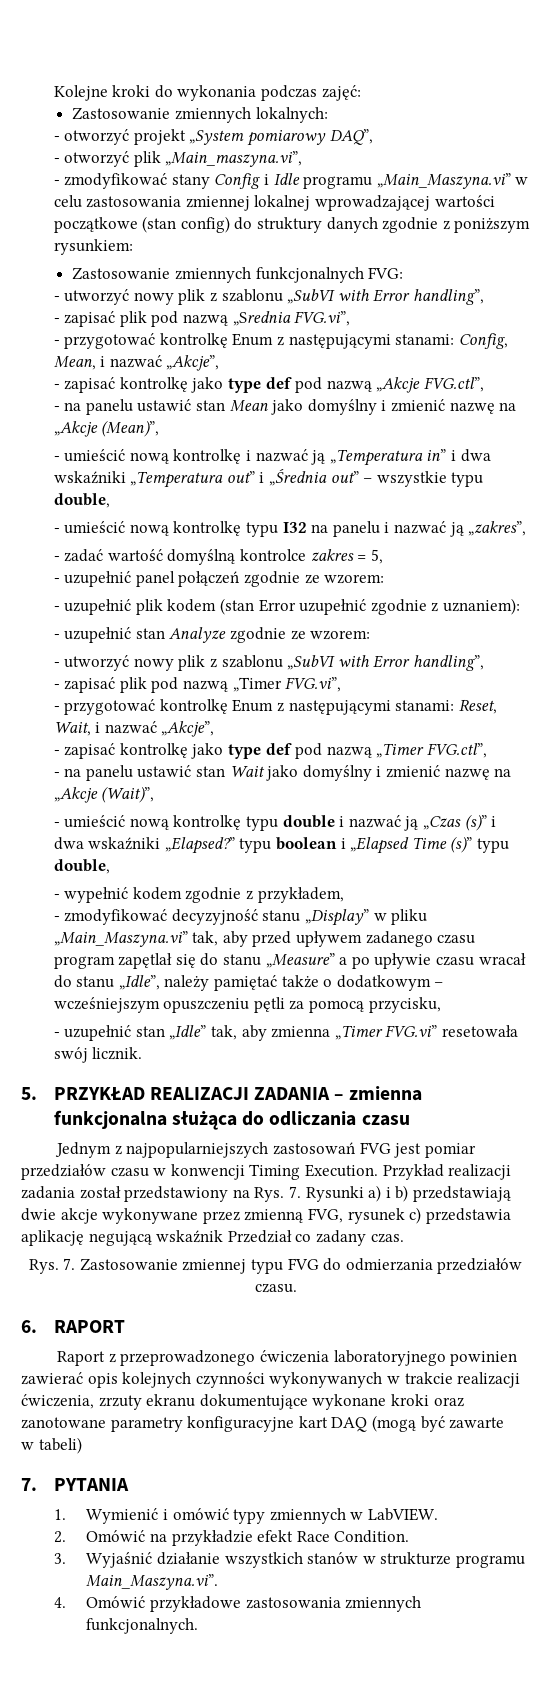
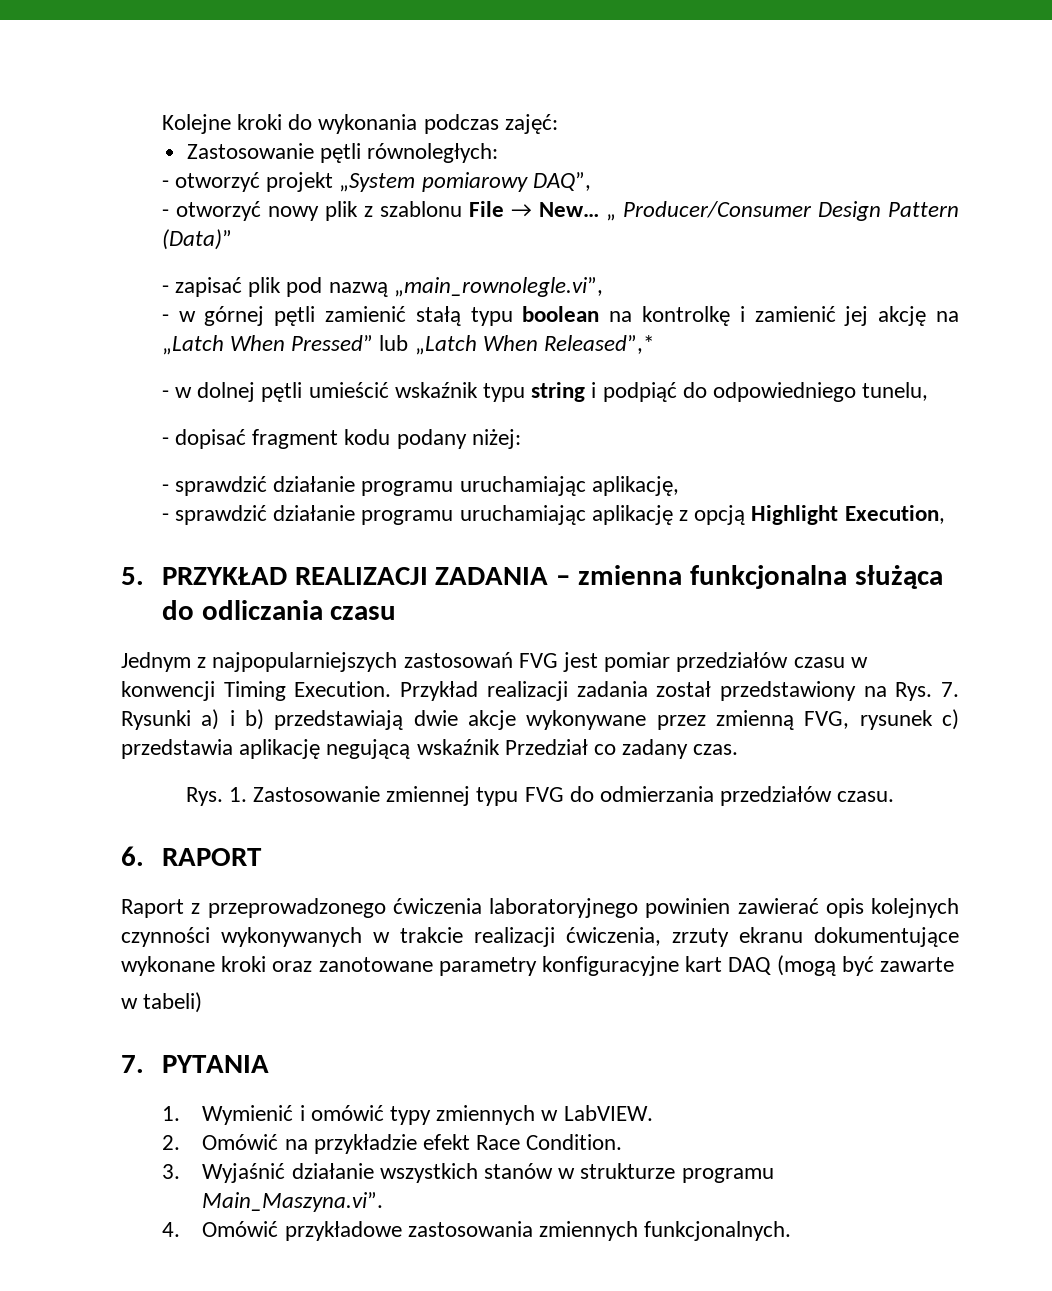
[174,107,328,123] zmiennych lokalnych: -> [320,143,499,163] pętli równoległych:
[133,151,303,167] [53,173,529,189] [53,195,495,211] [53,216,531,233] [53,239,133,255] [72,267,404,283] [53,289,484,305] [53,311,351,327] [53,333,508,349] [53,355,220,371] [53,377,484,393] [53,399,517,415] [53,420,160,437] [53,449,491,466] [53,468,484,488] [53,493,110,508] [53,521,527,537] [53,549,383,565] [53,571,385,587] [53,598,520,615] [53,627,371,643] [53,655,484,671] [53,677,342,693] [53,699,497,715] [53,721,215,737] [53,743,487,759] [53,765,512,781] [53,786,155,803] [53,814,497,831] [53,836,509,854] [53,859,110,874] [53,887,344,903] [53,909,428,926] [53,931,476,947] [53,953,526,969] [53,975,444,991] [53,997,441,1013] [53,1025,518,1041] [53,1047,143,1063] plik „Main_maszyna.vi”, // - zmodyfikować stany Config i Idle programu „Main_Maszyna.vi” w celu zastosowania zmiennej lokalnej wprowadzającej wartości początkowe (stan config) do struktury danych zgodnie z poniższym rysunkiem: // Zastosowanie zmiennych funkcjonalnych FVG: // - utworzyć nowy plik z szablonu „SubVI with Error handling”, // - zapisać plik pod nazwą „Srednia FVG.vi”, // - przygotować kontrolkę Enum z następującymi stanami: Config, Mean, i nazwać „Akcje”, // - zapisać kontrolkę jako type def pod nazwą „Akcje FVG.ctl”, // - na panelu ustawić stan Mean jako domyślny i zmienić nazwę na „Akcje (Mean)”, // - umieścić nową kontrolkę i nazwać ją „Temperatura in” i dwa wskaźniki „Temperatura out” i „Średnia out” – wszystkie typu double, // - umieścić nową kontrolkę typu I32 na panelu i nazwać ją „zakres”, // - zadać wartość domyślną kontrolce zakres = 5, // - uzupełnić panel połączeń zgodnie ze wzorem: // - uzupełnić plik kodem (stan Error uzupełnić zgodnie z uznaniem): // - uzupełnić stan Analyze zgodnie ze wzorem: // - utworzyć nowy plik z szablonu „SubVI with Error handling”, // - zapisać plik pod nazwą „Timer FVG.vi”, // - przygotować kontrolkę Enum z następującymi stanami: Reset, Wait, i nazwać „Akcje”, // - zapisać kontrolkę jako type def pod nazwą „Timer FVG.ctl”, // - na panelu ustawić stan Wait jako domyślny i zmienić nazwę na „Akcje (Wait)”, // - umieścić nową kontrolkę typu double i nazwać ją „Czas (s)” i dwa wskaźniki „Elapsed?” typu boolean i „Elapsed Time (s)” typu double, // - wypełnić kodem zgodnie z przykładem, // - zmodyfikować decyzyjność stanu „Display” w pliku „Main_Maszyna.vi” tak, aby przed upływem zadanego czasu program zapętlał się do stanu „Measure” a po upływie czasu wracał do stanu „Idle”, należy pamiętać także o dodatkowym – wcześniejszym opuszczeniu pętli za pomocą przycisku, // - uzupełnić stan „Idle” tak, aby zmienna „Timer FVG.vi” resetowała swój licznik. -> [267,201,959,221] [161,229,232,250] [161,277,603,297] [161,306,959,326] [161,335,654,355] [161,382,929,402] [161,429,521,449] [161,476,679,496] [161,505,945,525] nowy plik z szablonu File → New… „ Producer/Consumer Design Pattern (Data)” // - zapisać plik pod nazwą „main_rownolegle.vi”, // - w górnej pętli zamienić stałą typu boolean na kontrolkę i zamienić jej akcję na „Latch When Pressed” lub „Latch When Released”,* // - w dolnej pętli umieścić wskaźnik typu string i podpiąć do odpowiedniego tunelu, // - dopisać fragment kodu podany niżej: // - sprawdzić działanie programu uruchamiając aplikację, // - sprawdzić działanie programu uruchamiając aplikację z opcją Highlight Execution,
[63,1258,76,1270] 7. -> [228,787,247,802] 1.

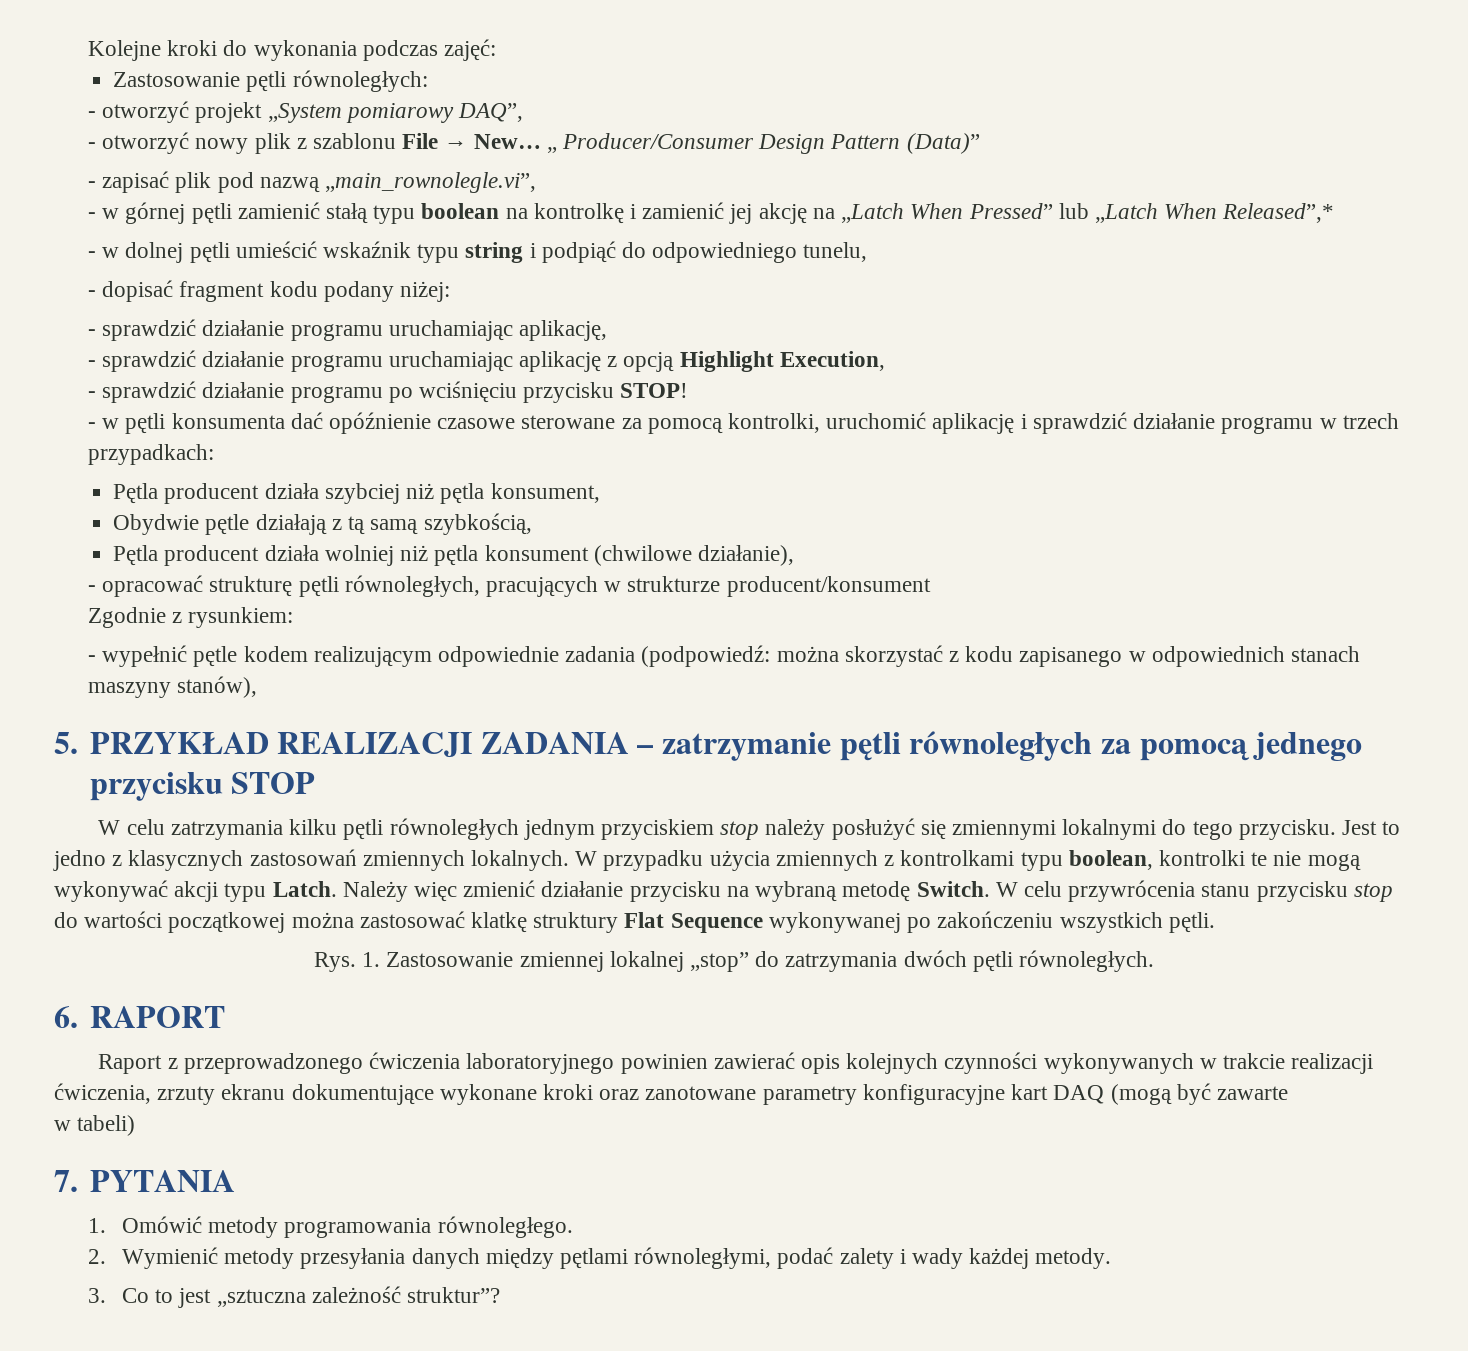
(945, 514) none -> [87,381,689,403] [87,412,1399,434] [87,444,214,465] [113,483,600,504] [113,513,532,535] [113,545,794,566] [87,575,931,597] [87,607,294,628] [87,645,1361,667] [87,676,258,698] // - sprawdzić działanie programu po wciśnięciu przycisku STOP! // - w pętli konsumenta dać opóźnienie czasowe sterowane za pomocą kontrolki, uruchomić aplikację i sprawdzić działanie programu w trzech przypadkach: // Pętla producent działa szybciej niż pętla konsument, // Obydwie pętle działają z tą samą szybkością, // Pętla producent działa wolniej niż pętla konsument (chwilowe działanie), // - opracować strukturę pętli równoległych, pracujących w strukturze producent/konsument // Zgodnie z rysunkiem: // - wypełnić pętle kodem realizującym odpowiednie zadania (podpowiedź: można skorzystać z kodu zapisanego w odpowiednich stanach maszyny stanów),
[578,565,943,589] [161,600,397,620] [121,652,868,672] [121,681,960,701] [121,709,960,730] [121,739,739,759] [185,786,895,806] zmienna funkcjonalna służąca do odliczania czasu // Jednym z najpopularniejszych zastosowań FVG jest pomiar przedziałów czasu w konwencji Timing Execution. Przykład realizacji zadania został przedstawiony na Rys. 7. Rysunki a) i b) przedstawiają dwie akcje wykonywane przez zmienną FVG, rysunek c) przedstawia aplikację negującą wskaźnik Przedział co zadany czas. // Rys. 1. Zastosowanie zmiennej typu FVG do odmierzania przedziałów czasu. -> [662,731,1363,761] [89,772,316,801] [98,818,1401,840] [53,849,1361,871] [54,880,1393,902] [54,911,1215,933] [313,950,1155,972] zatrzymanie pętli równoległych za pomocą jednego przycisku STOP // W celu zatrzymania kilku pętli równoległych jednym przyciskiem stop należy posłużyć się zmiennymi lokalnymi do tego przycisku. Jest to jedno z klasycznych zastosowań zmiennych lokalnych. W przypadku użycia zmiennych z kontrolkami typu boolean, kontrolki te nie mogą wykonywać akcji typu Latch. Należy więc zmienić działanie przycisku na wybraną metodę Switch. W celu przywrócenia stanu przycisku stop do wartości początkowej można zastosować klatkę struktury Flat Sequence wykonywanej po zakończeniu wszystkich pętli. // Rys. 1. Zastosowanie zmiennej lokalnej „stop” do zatrzymania dwóch pętli równoległych.
[202,1105,653,1125] [161,1134,623,1154] [161,1163,774,1183] [202,1192,384,1212] [161,1221,792,1241] Wymienić i omówić typy zmiennych w LabVIEW. // 2. Omówić na przykładzie efekt Race Condition. // 3. Wyjaśnić działanie wszystkich stanów w strukturze programu Main_Maszyna.vi”. // 4. Omówić przykładowe zastosowania zmiennych funkcjonalnych. -> [121,1216,573,1238] [87,1247,1112,1269] [87,1286,500,1308] Omówić metody programowania równoległego. // 2. Wymienić metody przesyłania danych między pętlami równoległymi, podać zalety i wady każdej metody. // 3. Co to jest „sztuczna zależność struktur”?

